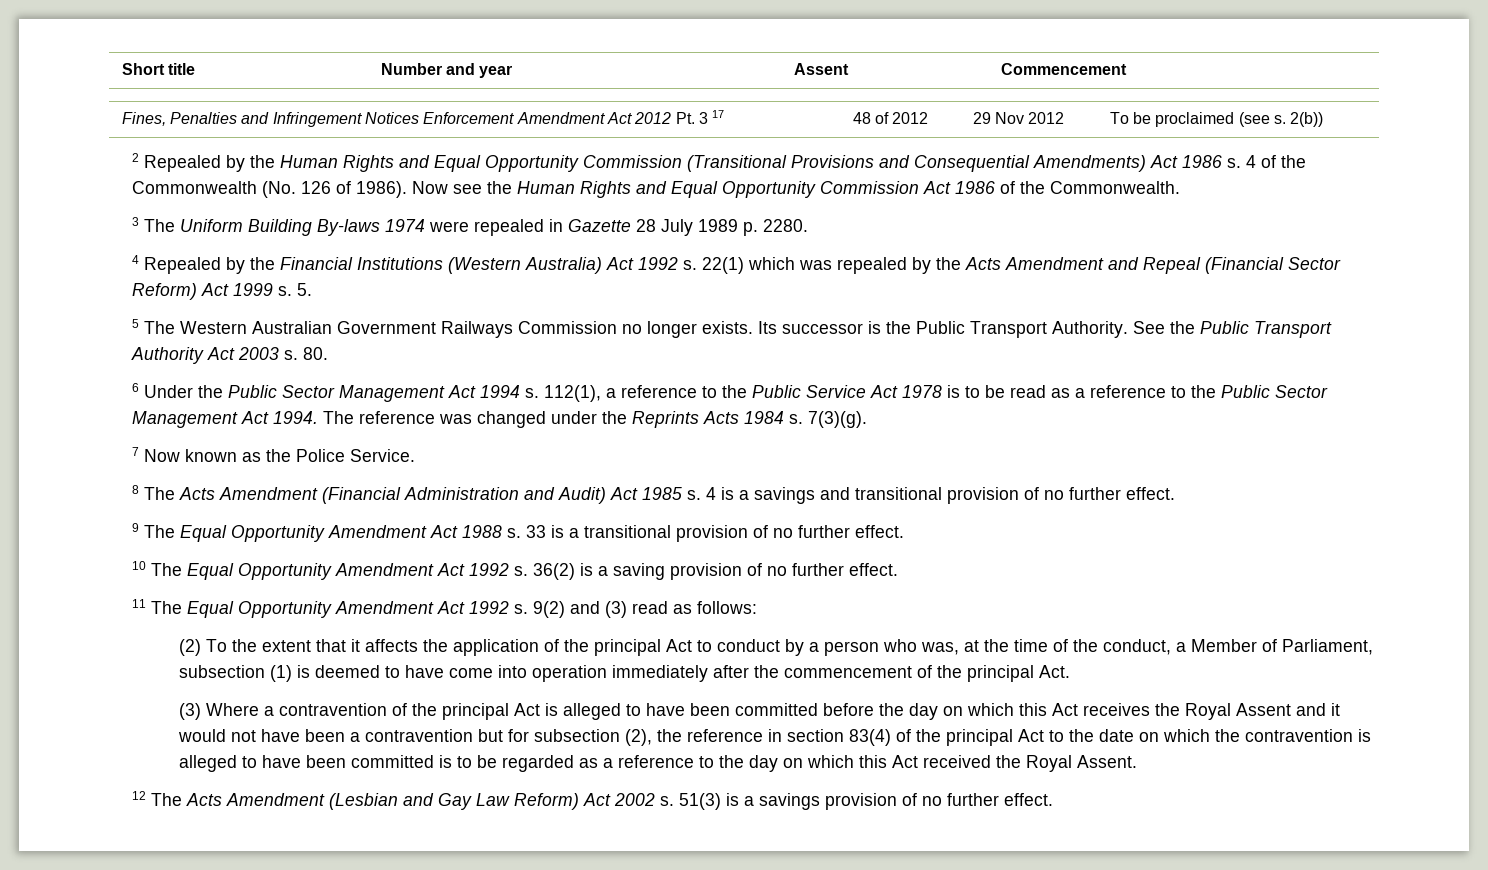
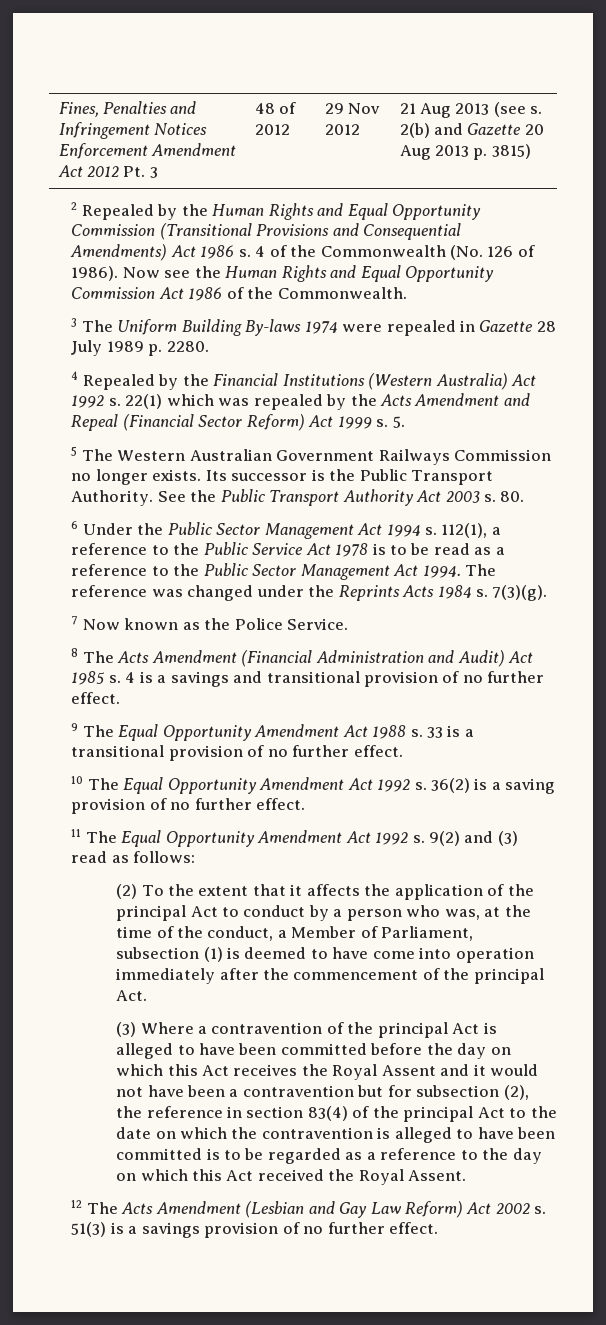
[121,63,196,75] [380,63,513,78] [793,63,849,75] [1000,63,1127,75] Short title | Number and year | Assent | Commencement // -> (58, 109) none
[712,110,725,118] 17 -> (158, 172) none
[1109,112,1324,127] To be proclaimed (see s. 2(b)) -> [399,102,543,118] [399,123,544,138] [399,144,531,160] 21 Aug 2013 (see s. 2(b) and Gazette 20 Aug 2013 p. 3815)

